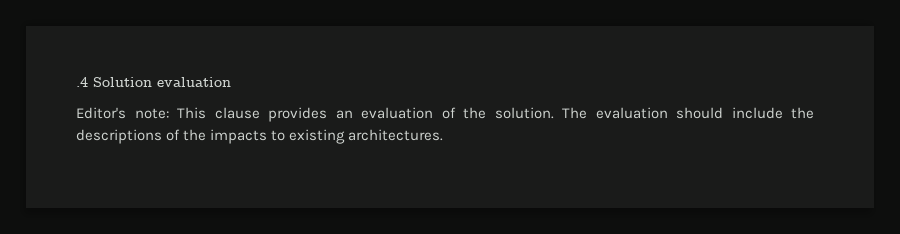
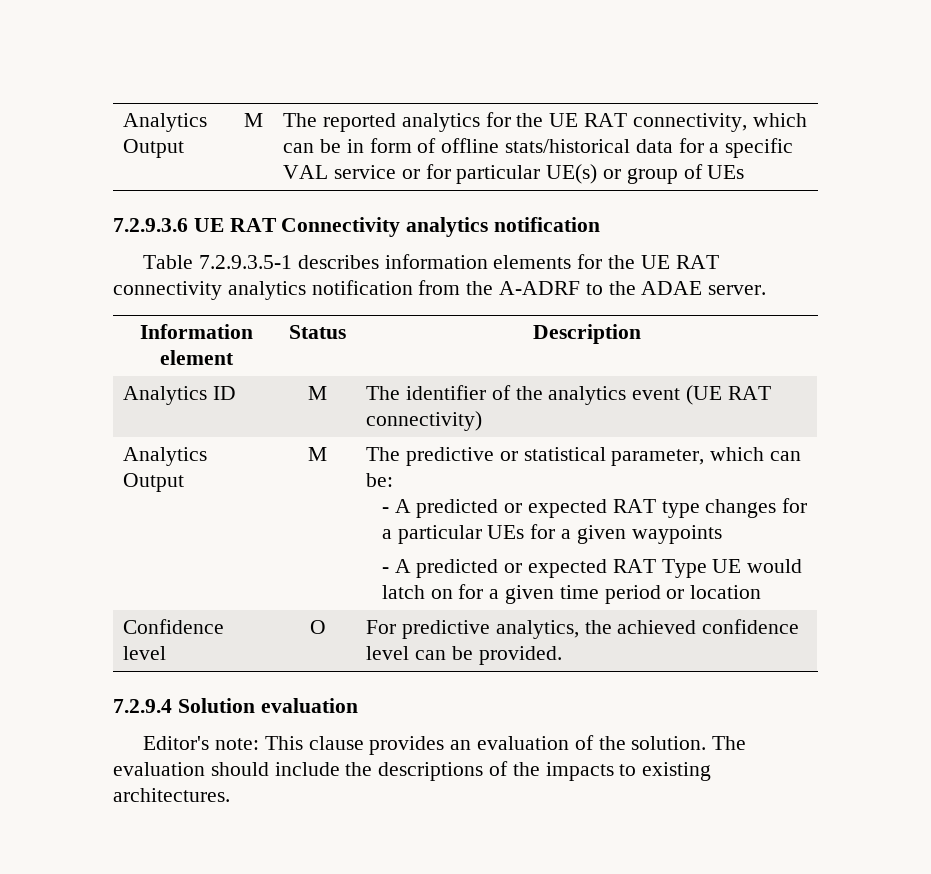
[76,77,88,87] .4 -> [123,113,208,132] [123,139,185,158] [244,113,263,127] [283,112,807,132] [283,138,794,158] [283,164,745,184] [113,217,601,237] [143,254,719,269] [113,280,767,300] [139,324,253,339] [159,350,234,365] [289,325,346,339] [533,324,641,344] [123,386,236,405] [308,386,327,400] [366,385,771,405] [366,411,483,431] [123,447,208,466] [123,473,185,492] [308,447,327,461] [366,447,801,466] [366,473,394,487] [381,498,808,518] [381,524,722,544] [381,559,803,578] [381,584,762,604] [123,619,225,634] [123,646,167,660] [309,620,326,634] [366,619,800,639] [366,646,562,665] [113,699,172,713] Analytics Output | M | The reported analytics for the UE RAT connectivity, which can be in form of offline stats/historical data for a specific VAL service or for particular UE(s) or group of UEs // 7.2.9.3.6 UE RAT Connectivity analytics notification // Table 7.2.9.3.5-1 describes information elements for the UE RAT connectivity analytics notification from the A-ADRF to the ADAE server. // Information element | Status | Description // Analytics ID | M | The identifier of the analytics event (UE RAT connectivity) // Analytics Output | M | The predictive or statistical parameter, which can be: // - A predicted or expected RAT type changes for a particular UEs for a given waypoints // - A predicted or expected RAT Type UE would latch on for a given time period or location // Confidence level | O | For predictive analytics, the achieved confidence level can be provided. // 7.2.9.4

